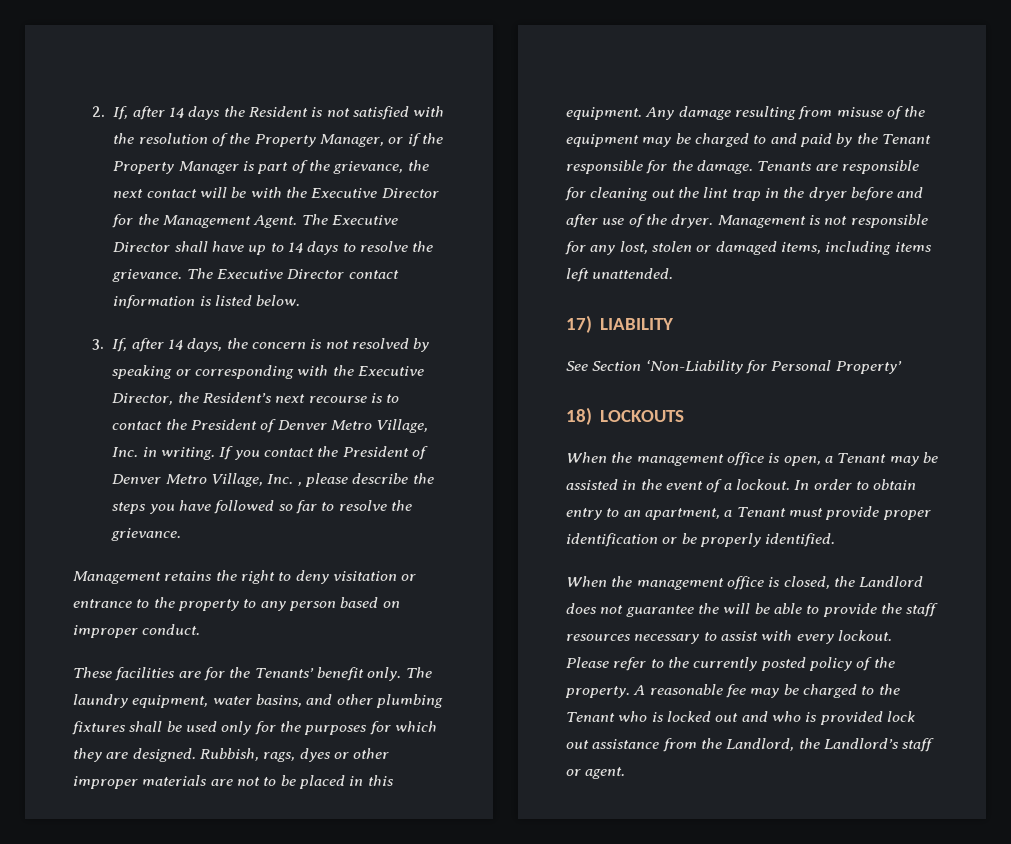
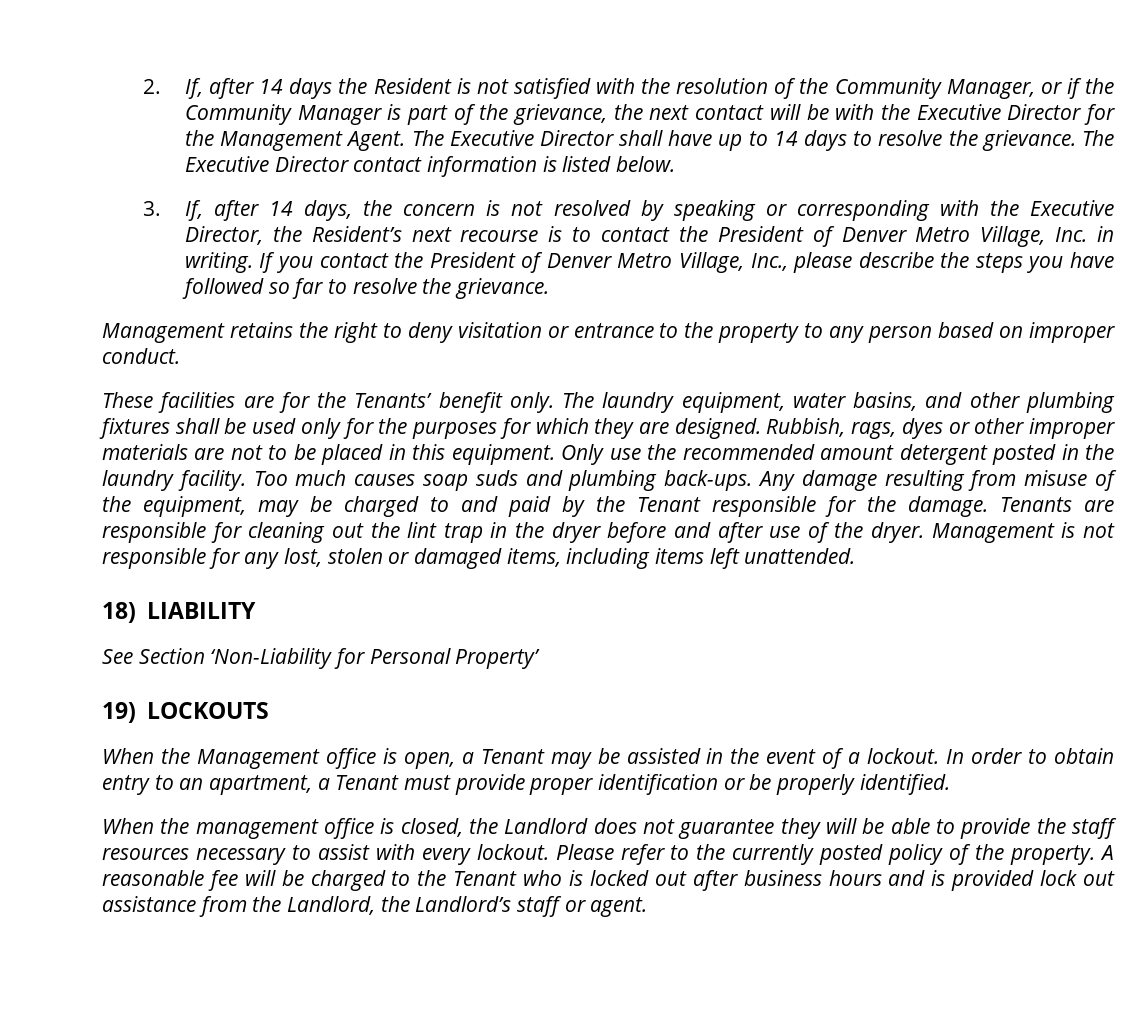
[254,134,316,147] Property -> [834,78,942,99] Community
[113,161,175,174] Property -> [184,104,292,125] Community
[267,474,302,486] Inc. , -> [750,253,788,271] Inc.,
(642, 113) none -> [561,444,1115,465] [102,470,753,491] Only use the recommended amount detergent posted in the laundry facility. Too much causes soap suds and plumbing back-ups.
[566,134,639,147] equipment -> [143,496,247,517] equipment,
[566,315,592,333] 17) -> [102,602,136,623] 18)
[566,407,592,425] 18) -> [102,702,136,723] 19)
[636,454,724,466] management -> [196,749,320,769] Management
[697,603,719,614] the -> [780,818,821,839] they
[750,688,780,698] may -> [244,870,276,886] will
[741,711,801,722] and who -> [692,870,926,891] after business hours and

